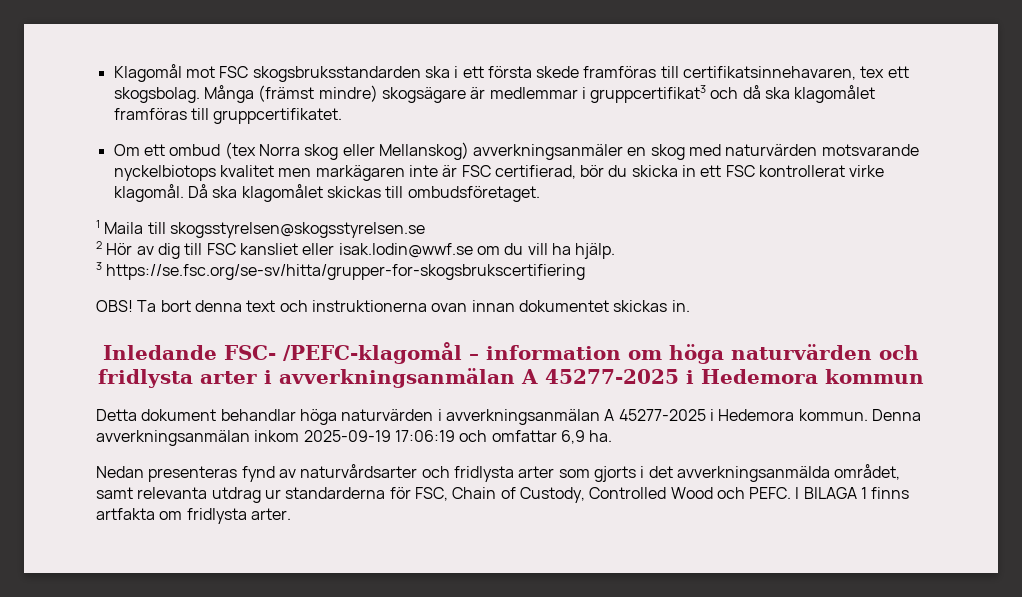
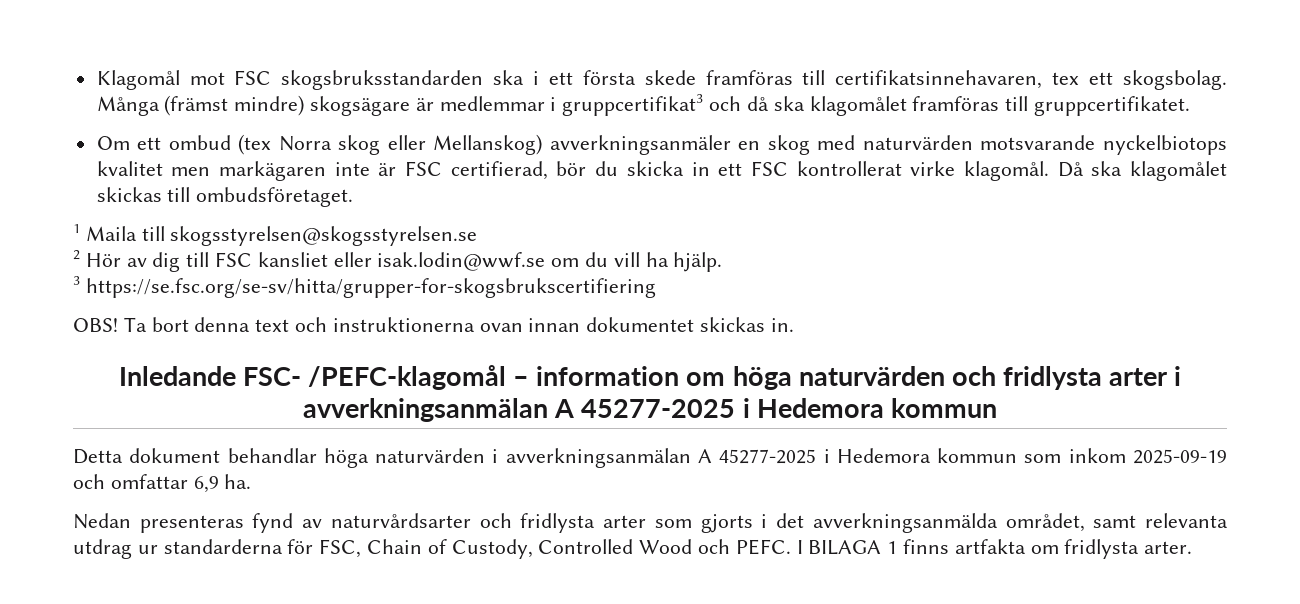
[798,409,921,421] [96,430,250,446] kommun. Denna avverkningsanmälan -> [937,448,1062,463] kommun som
[394,430,455,442] 17:06:19 -> (1228, 456) none

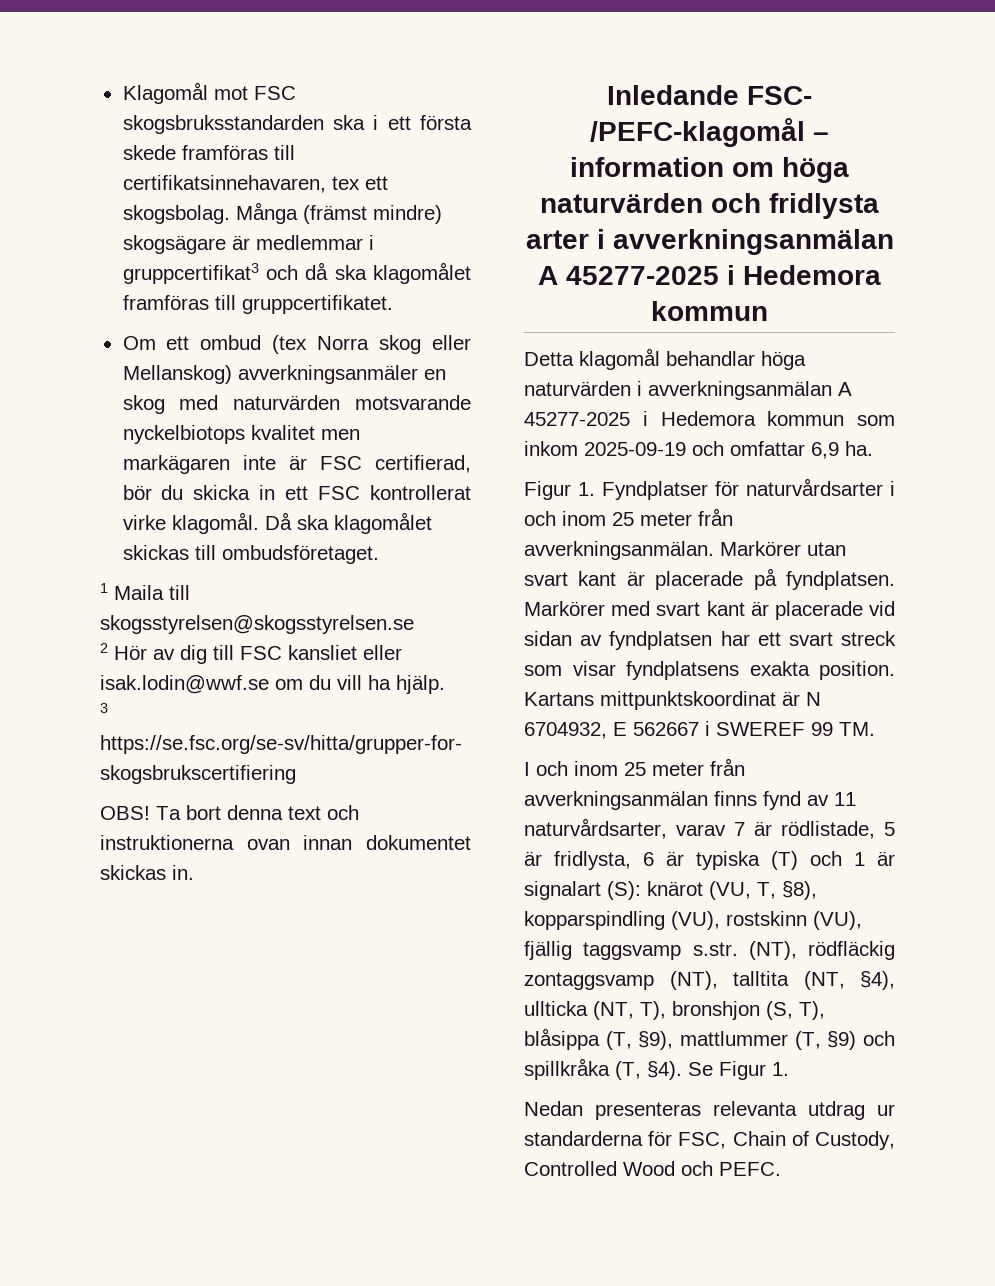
[129,448,221,463] dokument -> [579,348,660,370] klagomål
[73,513,1137,533] Nedan presenteras fynd av naturvårdsarter och fridlysta arter som gjorts i det avverkningsanmälda området, samt -> [524,478,895,500] [524,508,733,526] [524,541,846,560] [524,568,895,590] [524,601,895,620] [524,631,896,650] [524,661,895,680] [524,691,821,710] [524,721,875,739] [524,758,745,776] [524,791,856,810] [524,818,895,839] [524,851,895,870] [524,881,817,900] [524,911,862,930] [524,941,895,960] [524,971,895,990] [524,1001,825,1020] [524,1028,895,1050] [524,1058,789,1080] [524,1101,701,1120] Figur 1. Fyndplatser för naturvårdsarter i och inom 25 meter från avverkningsanmälan. Markörer utan svart kant är placerade på fyndplatsen. Markörer med svart kant är placerade vid sidan av fyndplatsen har ett svart streck som visar fyndplatsens exakta position. Kartans mittpunktskoordinat är N 6704932, E 562667 i SWEREF 99 TM. // I och inom 25 meter från avverkningsanmälan finns fynd av 11 naturvårdsarter, varav 7 är rödlistade, 5 är fridlysta, 6 är typiska (T) och 1 är signalart (S): knärot (VU, T, §8), kopparspindling (VU), rostskinn (VU), fjällig taggsvamp s.str. (NT), rödfläckig zontaggsvamp (NT), talltita (NT, §4), ullticka (NT, T), bronshjon (S, T), blåsippa (T, §9), mattlummer (T, §9) och spillkråka (T, §4). Se Figur 1. // Nedan presenteras
[796,539,1193,559] I BILAGA 1 finns artfakta om fridlysta arter. -> (781, 1169) none

